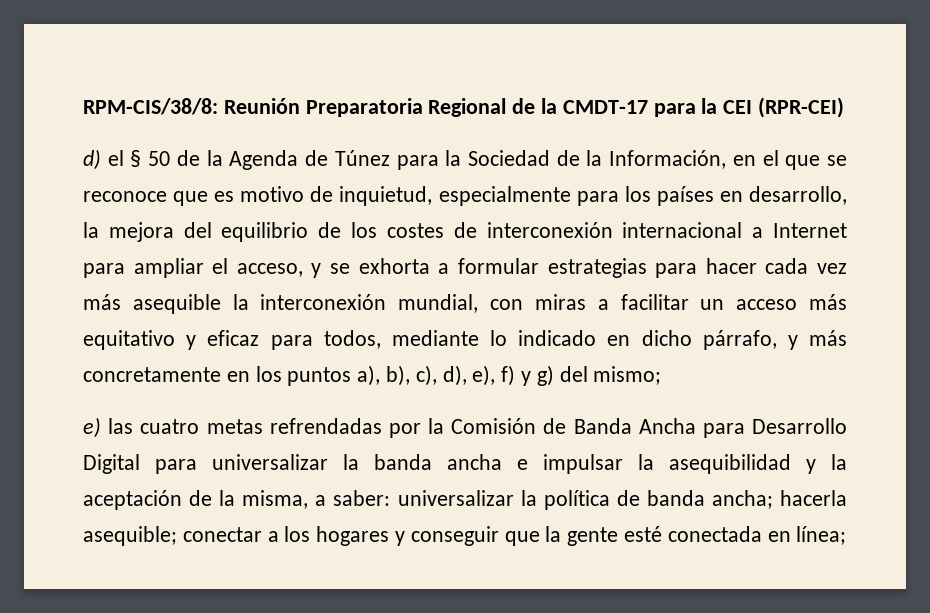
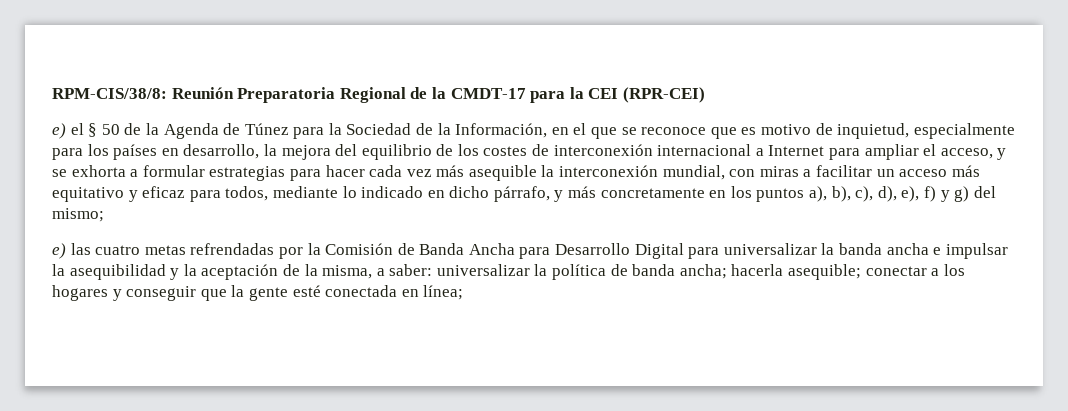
[83,149,101,170] d) -> [52,123,66,139] e)

